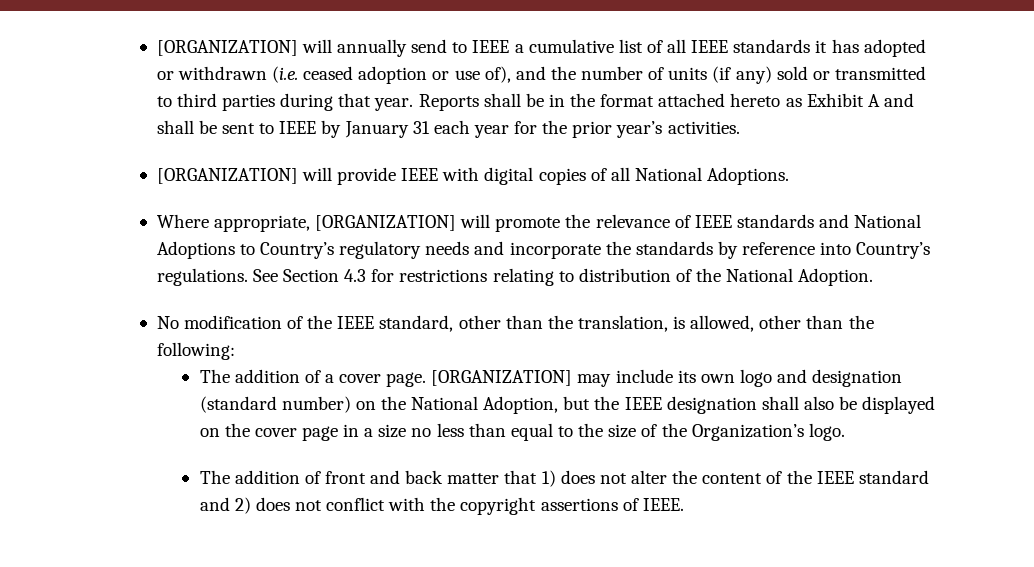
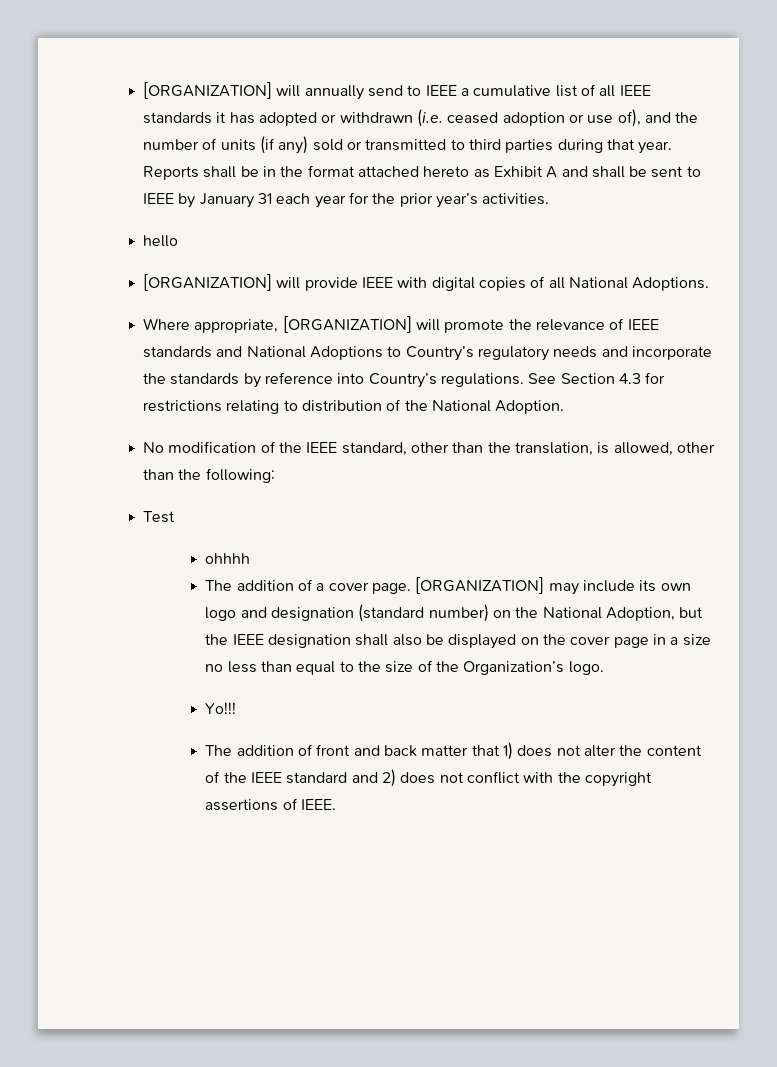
(740, 127) none -> [142,235,178,247] // hello
(235, 351) none -> [142,511,175,523] [205,553,251,564] // Test // ohhhh
(845, 432) none -> [205,702,237,714] // Yo!!!

